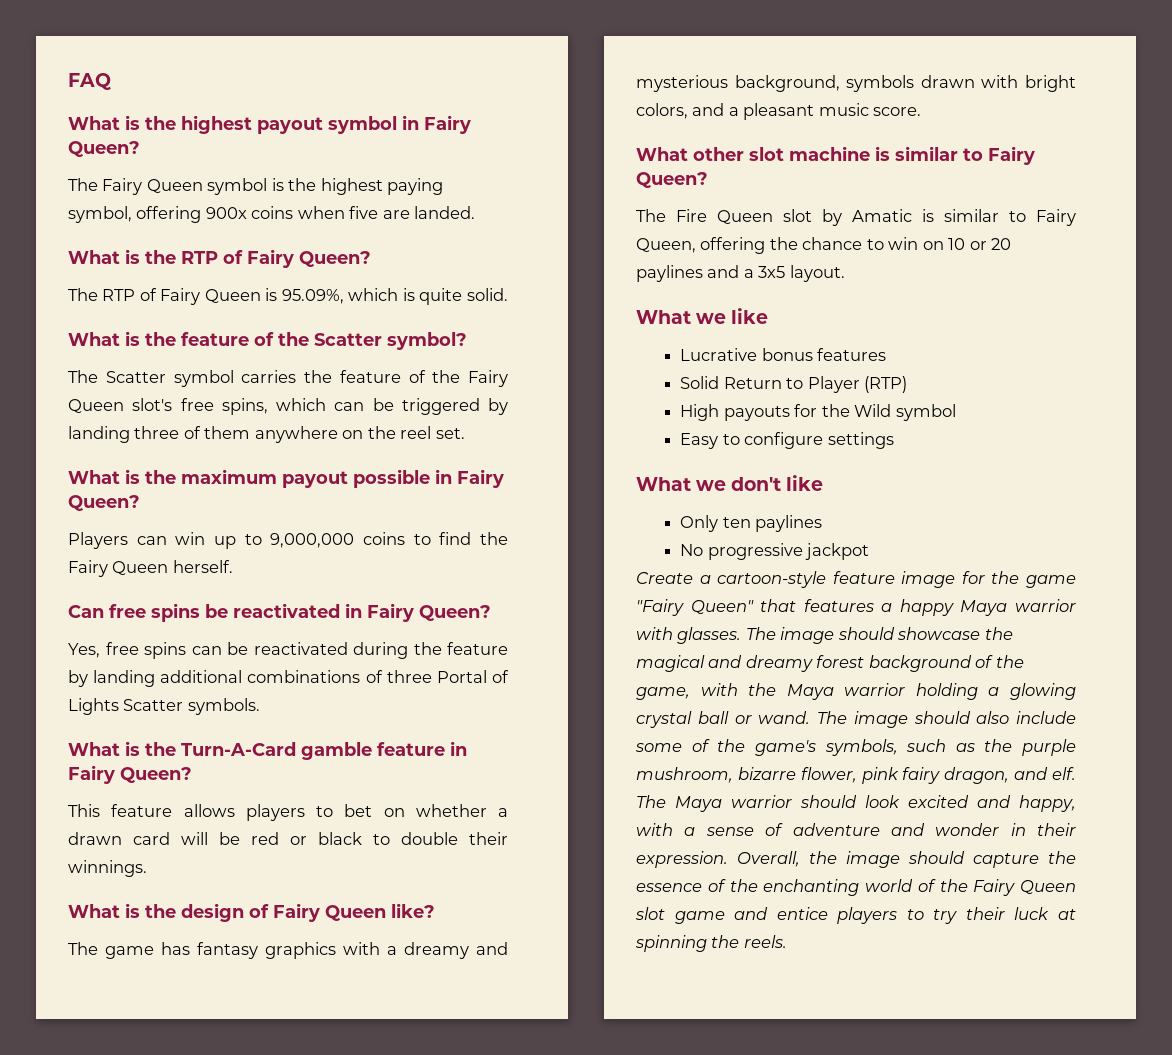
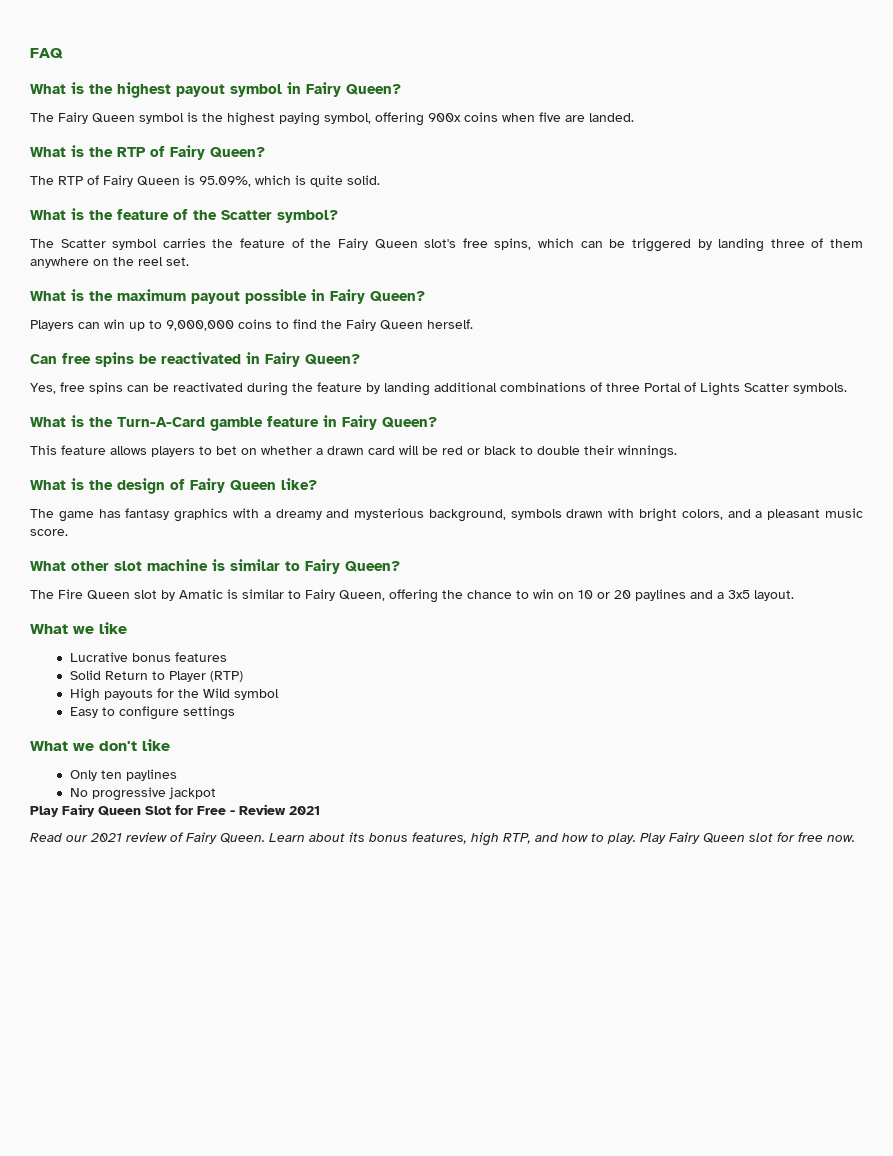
[636,571,1076,588] [636,599,1076,616] [636,627,1013,644] [636,655,1024,672] [636,683,1076,700] [636,711,1076,728] [635,739,1076,756] [636,767,1076,784] [636,795,1076,812] [636,823,1076,836] [636,851,1076,868] [636,879,1076,896] [635,907,1076,924] [635,935,787,952] Create a cartoon-style feature image for the game "Fairy Queen" that features a happy Maya warrior with glasses. The image should showcase the magical and dreamy forest background of the game, with the Maya warrior holding a glowing crystal ball or wand. The image should also include some of the game's symbols, such as the purple mushroom, bizarre flower, pink fairy dragon, and elf. The Maya warrior should look excited and happy, with a sense of adventure and wonder in their expression. Overall, the image should capture the essence of the enchanting world of the Fairy Queen slot game and entice players to try their luck at spinning the reels. -> [30,804,320,817] [30,832,855,846] Play Fairy Queen Slot for Free - Review 2021 // Read our 2021 review of Fairy Queen. Learn about its bonus features, high RTP, and how to play. Play Fairy Queen slot for free now.

